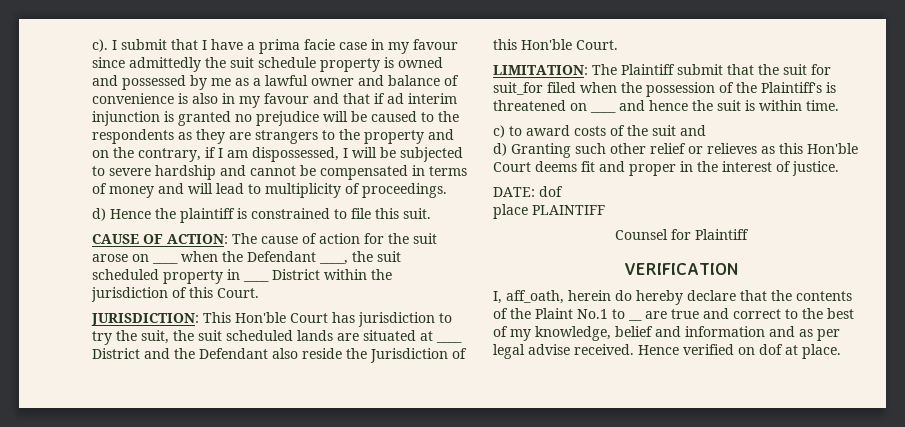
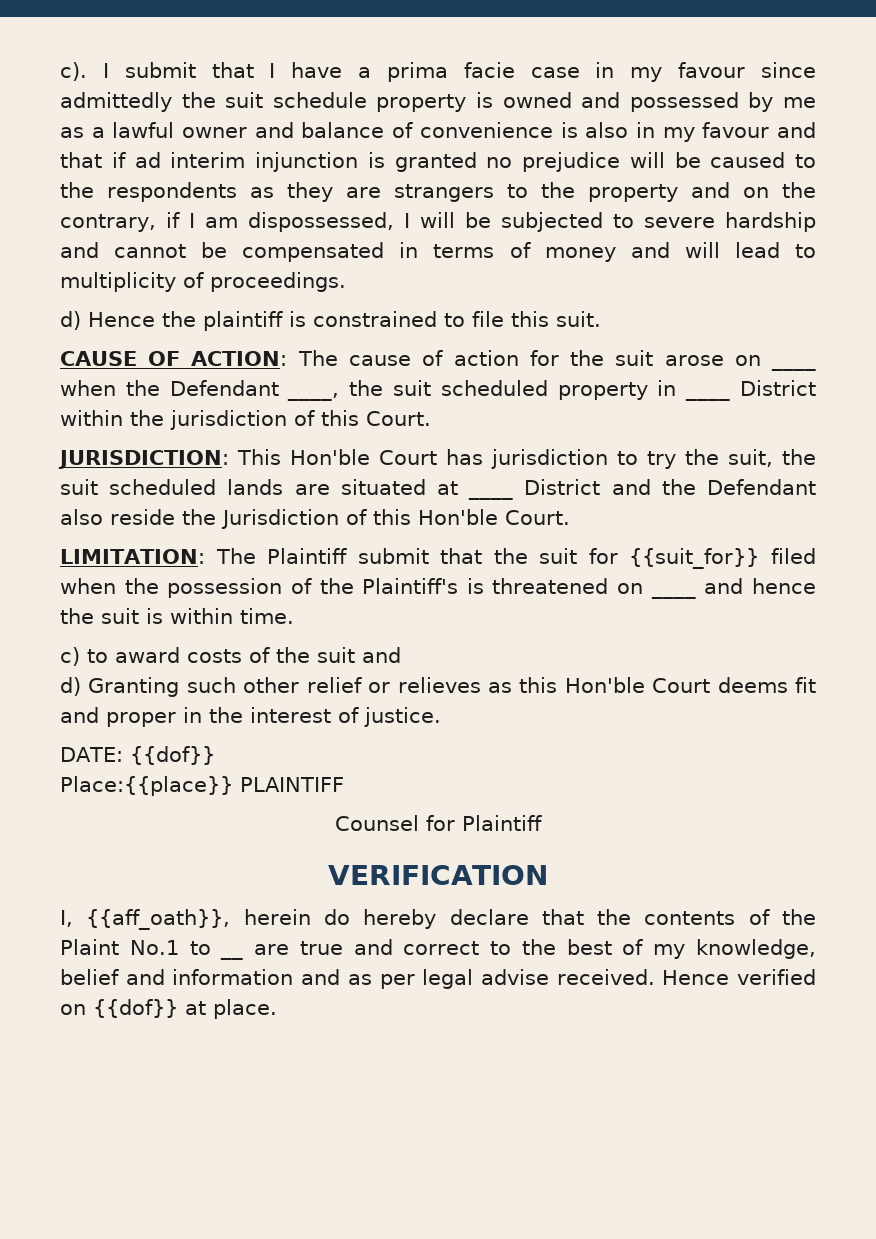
[493,82,543,95] suit_for -> [629,548,760,569] {{suit_for}}
[539,186,563,197] [493,204,528,219] dof // place -> [129,746,215,765] [60,776,233,796] {{dof}} // Place:{{place}}
[506,290,564,304] aff_oath, -> [86,909,231,930] {{aff_oath}},
[759,344,783,355] dof -> [93,999,178,1018] {{dof}}

